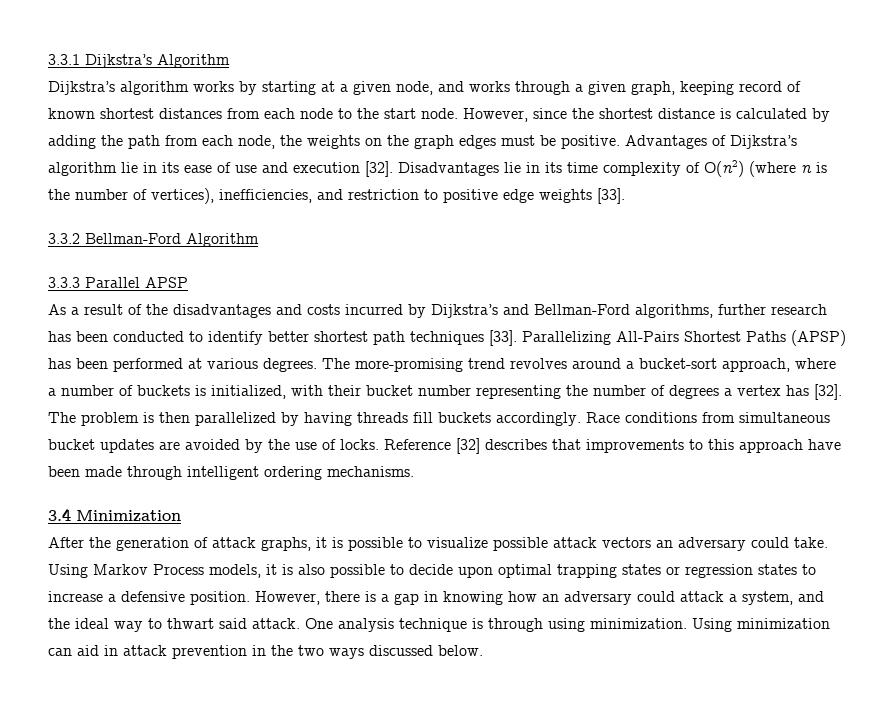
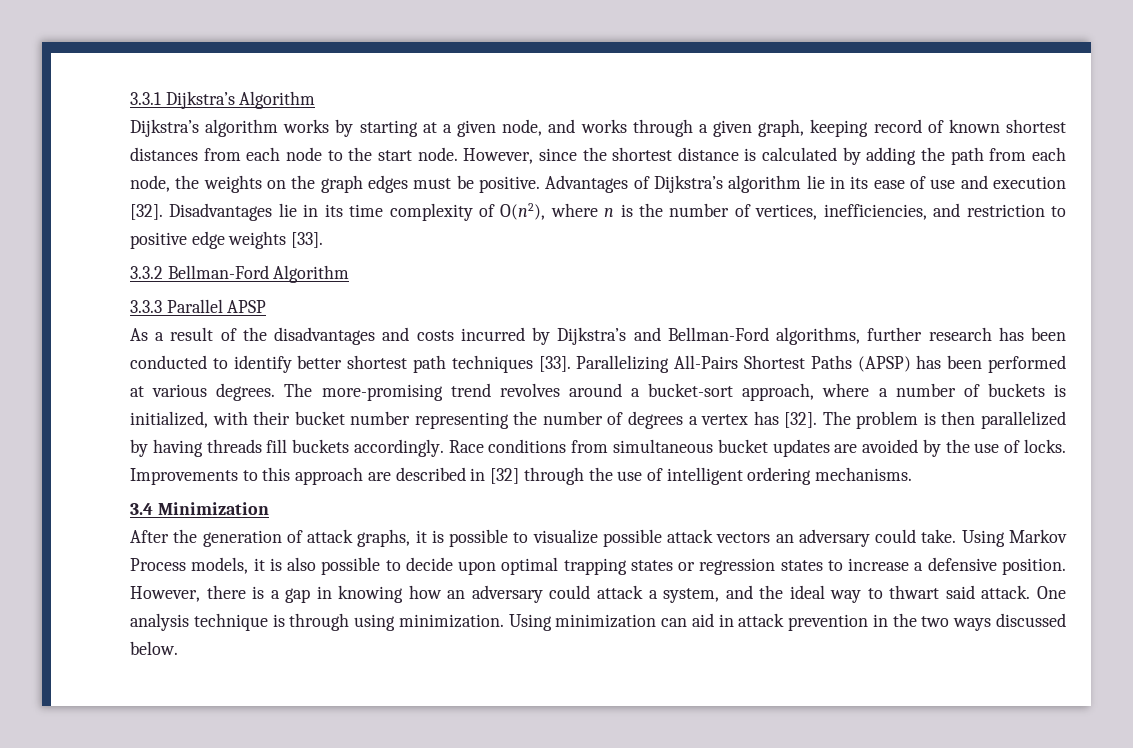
[704,160,796,177] O(n2) (where -> [500,203,598,220] O(n2), where
[151,188,214,204] vertices), -> [755,204,818,220] vertices,
[384,438,841,454] [48,466,182,480] Reference [32] describes that improvements to this approach have been made through -> [130,467,663,485] Improvements to this approach are described in [32] through the use of

